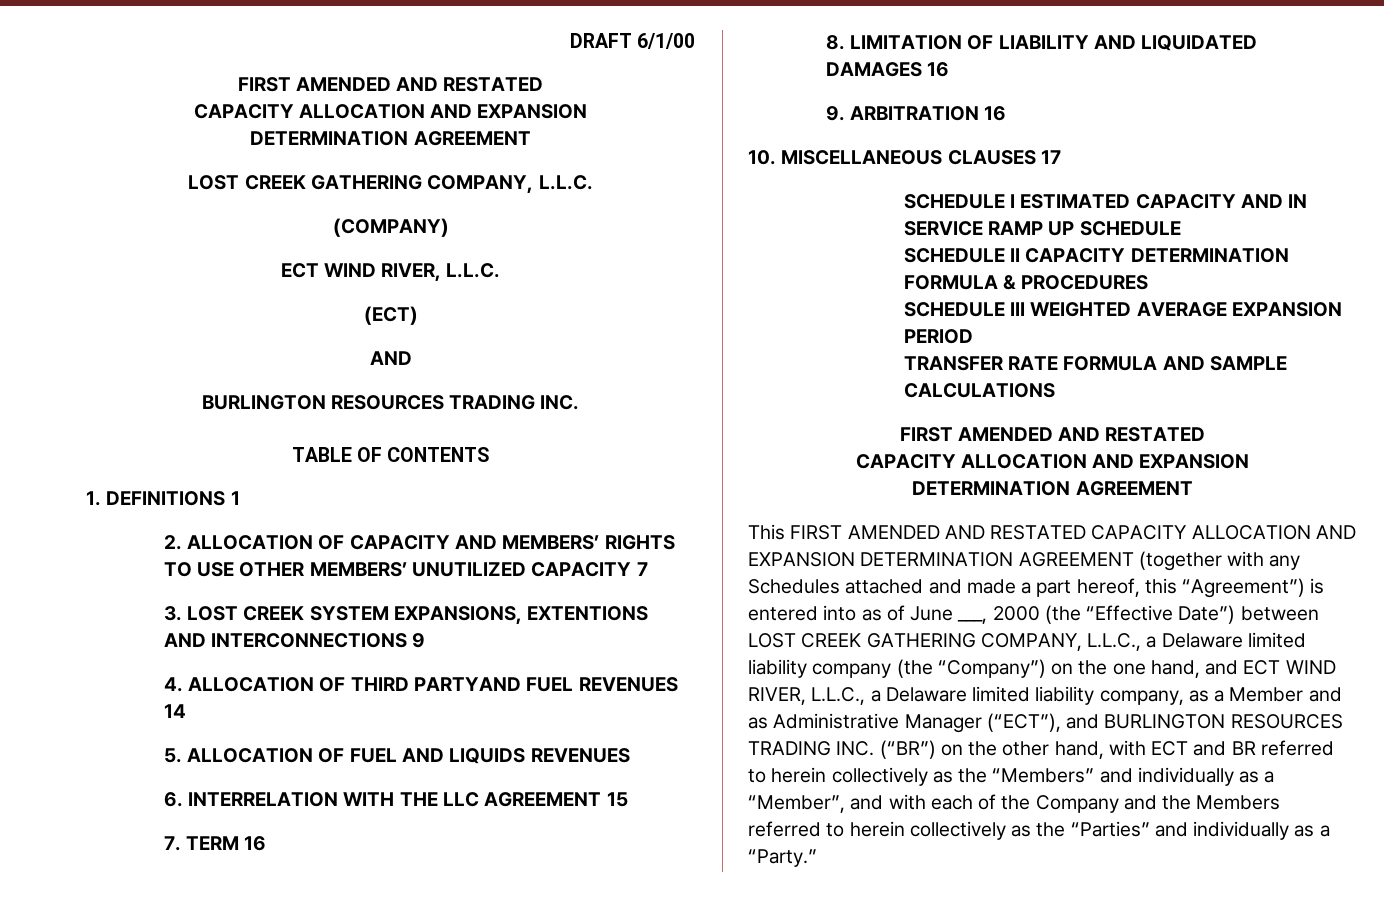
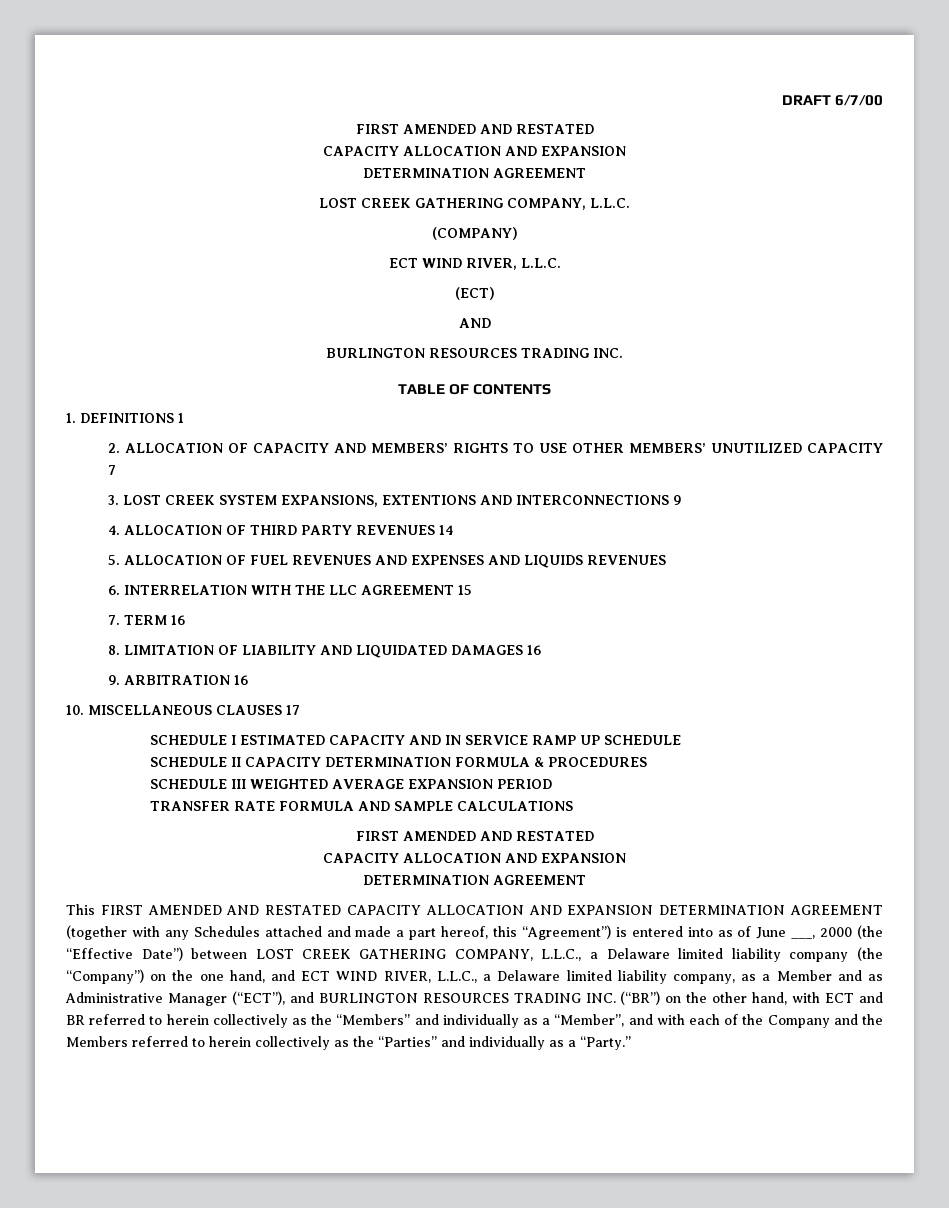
[637,33,695,49] 6/1/00 -> [835,95,883,106] 6/7/00
[414,677,574,692] PARTYAND FUEL -> [301,525,353,535] PARTY
(397, 755) none -> [292,555,485,565] REVENUES AND EXPENSES

